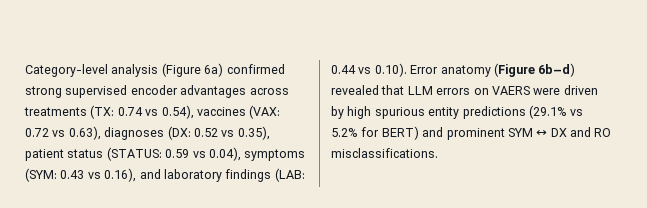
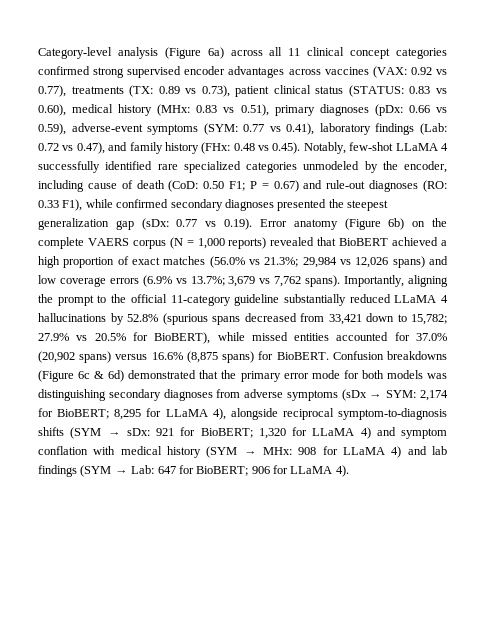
(224, 70) none -> [230,47,448,59] across all 11 clinical concept categories
[24,105,281,119] [25,126,270,140] [25,147,306,161] [25,168,305,182] [331,63,576,77] [331,85,598,95] [331,105,584,119] [331,126,612,140] [331,148,438,158] treatments (TX: 0.74 vs 0.54), vaccines (VAX: 0.72 vs 0.63), diagnoses (DX: 0.52 vs 0.35), patient status (STATUS: 0.59 vs 0.04), symptoms (SYM: 0.43 vs 0.16), and laboratory findings (LAB: 0.44 vs 0.10). Error anatomy (Figure 6b–d) revealed that LLM errors on VAERS were driven by high spurious entity predictions (29.1% vs 5.2% for BERT) and prominent SYM ↔ DX and RO misclassifications. -> [324,66,447,78] [38,85,447,97] [38,104,447,116] [38,123,447,135] [38,142,448,154] [38,161,447,173] [38,180,447,192] [38,199,388,211] [38,218,447,230] [38,237,448,249] [38,256,448,268] [38,275,449,287] [38,294,448,306] [38,313,447,325] [38,332,448,344] [38,351,448,363] [38,370,448,382] [38,389,448,401] [38,408,447,420] [38,427,447,439] [38,446,447,458] [38,465,349,477] vaccines (VAX: 0.92 vs 0.77), treatments (TX: 0.89 vs 0.73), patient clinical status (STATUS: 0.83 vs 0.60), medical history (MHx: 0.83 vs 0.51), primary diagnoses (pDx: 0.66 vs 0.59), adverse-event symptoms (SYM: 0.77 vs 0.41), laboratory findings (Lab: 0.72 vs 0.47), and family history (FHx: 0.48 vs 0.45). Notably, few-shot LLaMA 4 successfully identified rare specialized categories unmodeled by the encoder, including cause of death (CoD: 0.50 F1; P = 0.67) and rule-out diagnoses (RO: 0.33 F1), while confirmed secondary diagnoses presented the steepest generalization gap (sDx: 0.77 vs 0.19). Error anatomy (Figure 6b) on the complete VAERS corpus (N = 1,000 reports) revealed that BioBERT achieved a high proportion of exact matches (56.0% vs 21.3%; 29,984 vs 12,026 spans) and low coverage errors (6.9% vs 13.7%; 3,679 vs 7,762 spans). Importantly, aligning the prompt to the official 11-category guideline substantially reduced LLaMA 4 hallucinations by 52.8% (spurious spans decreased from 33,421 down to 15,782; 27.9% vs 20.5% for BioBERT), while missed entities accounted for 37.0% (20,902 spans) versus 16.6% (8,875 spans) for BioBERT. Confusion breakdowns (Figure 6c & 6d) demonstrated that the primary error mode for both models was distinguishing secondary diagnoses from adverse symptoms (sDx → SYM: 2,174 for BioBERT; 8,295 for LLaMA 4), alongside reciprocal symptom-to-diagnosis shifts (SYM → sDx: 921 for BioBERT; 1,320 for LLaMA 4) and symptom conflation with medical history (SYM → MHx: 908 for LLaMA 4) and lab findings (SYM → Lab: 647 for BioBERT; 906 for LLaMA 4).

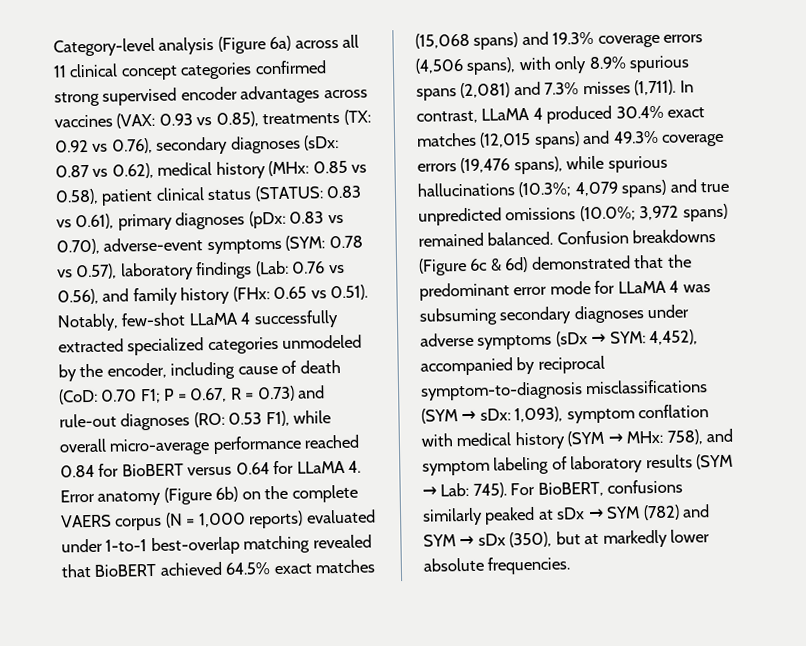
[410,67,447,75] [38,85,230,97] 0.92 vs 0.77), treatments (TX: 0.89 vs 0.73), -> [158,109,371,127] [55,134,340,155] [55,160,368,179] [55,188,99,205] 0.93 vs 0.85), treatments (TX: 0.92 vs 0.76), secondary diagnoses (sDx: 0.87 vs 0.62), medical history (MHx: 0.85 vs 0.58),
[38,104,447,116] [38,123,447,135] [38,142,105,154] 0.60), medical history (MHx: 0.83 vs 0.51), primary diagnoses (pDx: 0.66 vs 0.59), adverse-event symptoms (SYM: 0.77 vs 0.41), laboratory findings (Lab: 0.72 vs 0.47), -> [75,210,344,231] [56,235,363,255] [57,260,345,281] [57,288,99,305] 0.61), primary diagnoses (pDx: 0.83 vs 0.70), adverse-event symptoms (SYM: 0.78 vs 0.57), laboratory findings (Lab: 0.76 vs 0.56),
[233,142,301,154] 0.48 vs 0.45). -> [273,284,369,301] 0.65 vs 0.51).
[105,161,178,170] identified rare -> [58,338,124,353] extracted
[203,181,225,189] 0.50 -> [101,389,138,402] 0.70
[273,180,299,192] 0.67) -> [190,385,295,403] 0.67, R = 0.73)
[38,200,59,208] 0.33 -> [228,412,263,425] 0.53
[116,199,388,211] [38,218,253,230] confirmed secondary diagnoses presented the steepest generalization gap (sDx: 0.77 vs 0.19). -> [59,434,360,456] [60,460,362,478] overall micro-average performance reached 0.84 for BioBERT versus 0.64 for LLaMA 4.
[270,237,448,246] [38,256,448,268] [38,275,449,287] [38,294,448,306] [38,313,447,325] [38,332,448,344] [38,351,329,363] revealed that BioBERT achieved a high proportion of exact matches (56.0% vs 21.3%; 29,984 vs 12,026 spans) and low coverage errors (6.9% vs 13.7%; 3,679 vs 7,762 spans). Importantly, aligning the prompt to the official 11-category guideline substantially reduced LLaMA 4 hallucinations by 52.8% (spurious spans decreased from 33,421 down to 15,782; 27.9% vs 20.5% for BioBERT), while missed entities accounted for 37.0% (20,902 spans) versus 16.6% (8,875 spans) for BioBERT. -> [305,509,376,524] [61,534,372,556] [61,559,376,578] [415,31,704,50] [415,55,691,75] [416,79,694,101] [416,105,706,124] [416,130,725,149] [417,155,668,175] [417,179,730,198] [418,203,728,226] [418,231,554,247] evaluated under 1-to-1 best-overlap matching revealed that BioBERT achieved 64.5% exact matches (15,068 spans) and 19.3% coverage errors (4,506 spans), with only 8.9% spurious spans (2,081) and 7.3% misses (1,711). In contrast, LLaMA 4 produced 30.4% exact matches (12,015 spans) and 49.3% coverage errors (19,476 spans), while spurious hallucinations (10.3%; 4,079 spans) and true unpredicted omissions (10.0%; 3,972 spans) remained balanced.
[240,371,281,382] primary -> [419,282,510,301] predominant
[361,370,448,379] [38,389,241,401] both models was distinguishing secondary diagnoses from -> [617,280,711,294] [419,304,690,326] LLaMA 4 was subsuming secondary diagnoses under
[419,390,448,401] [38,408,278,420] 2,174 for BioBERT; 8,295 for LLaMA 4), alongside -> [649,329,699,346] [420,356,536,376] 4,452), accompanied by
[38,427,64,436] shifts -> [585,379,709,395] misclassifications
[156,427,396,439] 921 for BioBERT; 1,320 for LLaMA 4) and -> [514,406,564,423] 1,093),
[298,446,447,458] [38,465,349,477] 908 for LLaMA 4) and lab findings (SYM → Lab: 647 for BioBERT; 906 for LLaMA 4). -> [666,428,734,445] [422,453,734,476] [422,479,684,498] [422,504,711,526] [423,529,711,548] [423,556,571,575] 758), and symptom labeling of laboratory results (SYM → Lab: 745). For BioBERT, confusions similarly peaked at sDx → SYM (782) and SYM → sDx (350), but at markedly lower absolute frequencies.

